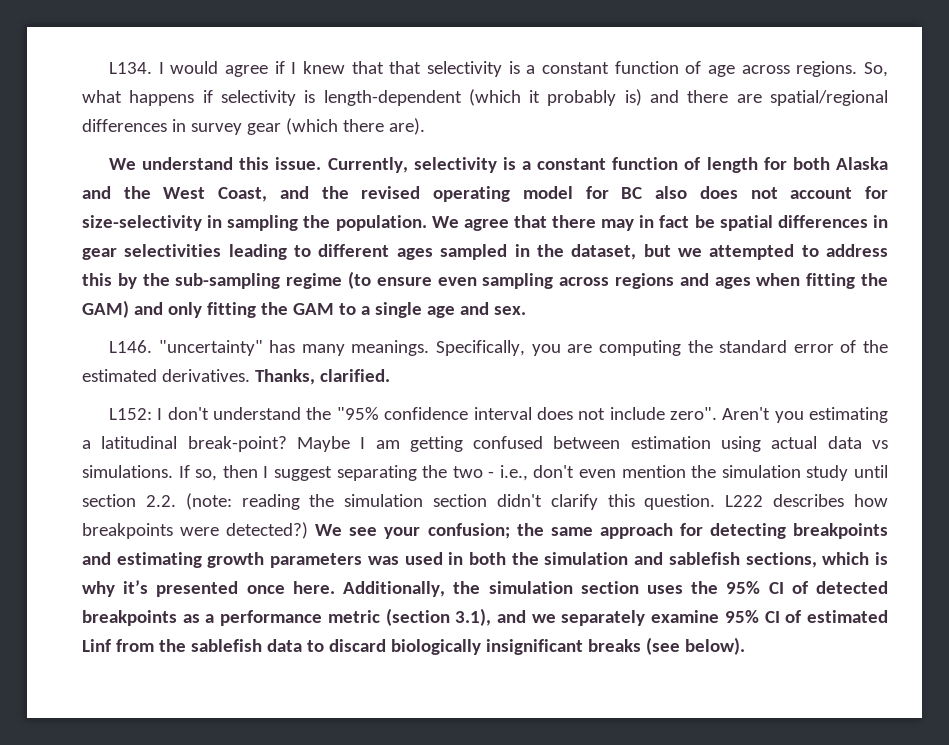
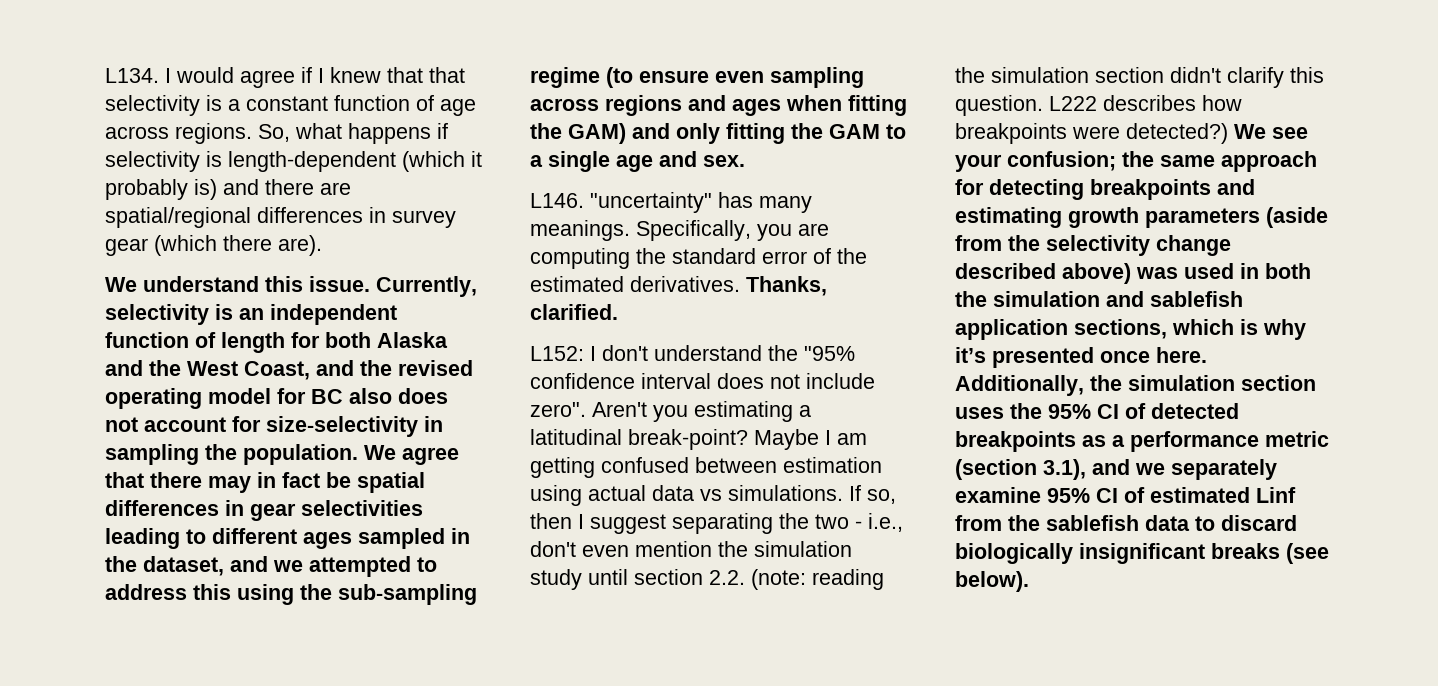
[522,158,607,170] a constant -> [239,304,397,325] an independent
[643,244,671,257] but -> [230,556,268,572] and
[117,273,137,289] by -> [237,584,294,605] using
(363, 560) none -> [1266,207,1328,228] [955,235,1231,256] [955,263,1131,284] (aside from the selectivity change described above)
(740, 558) none -> [955,319,1068,340] application

